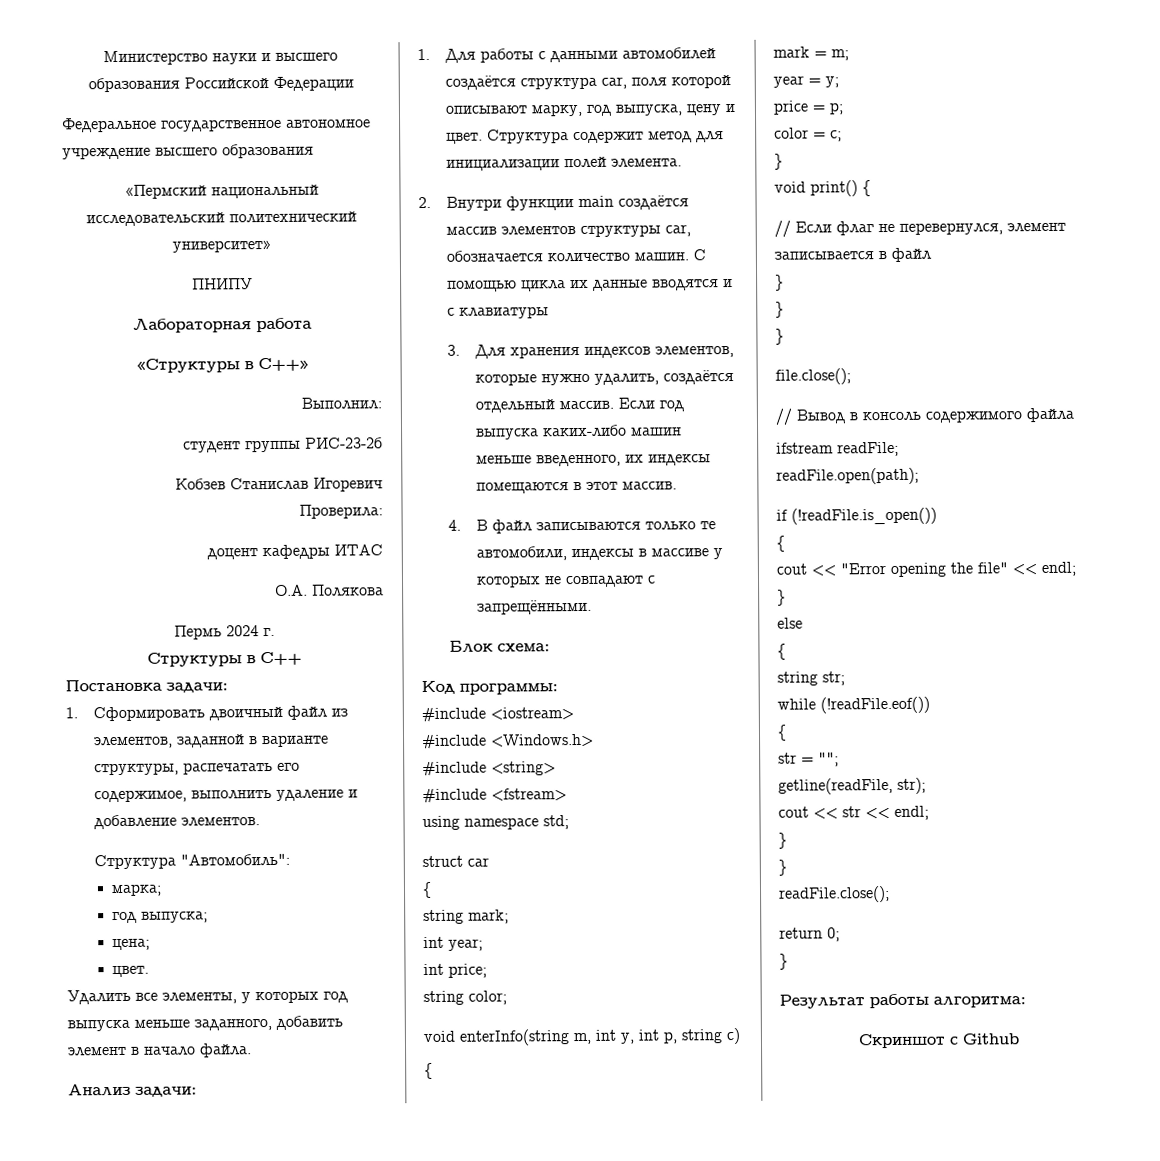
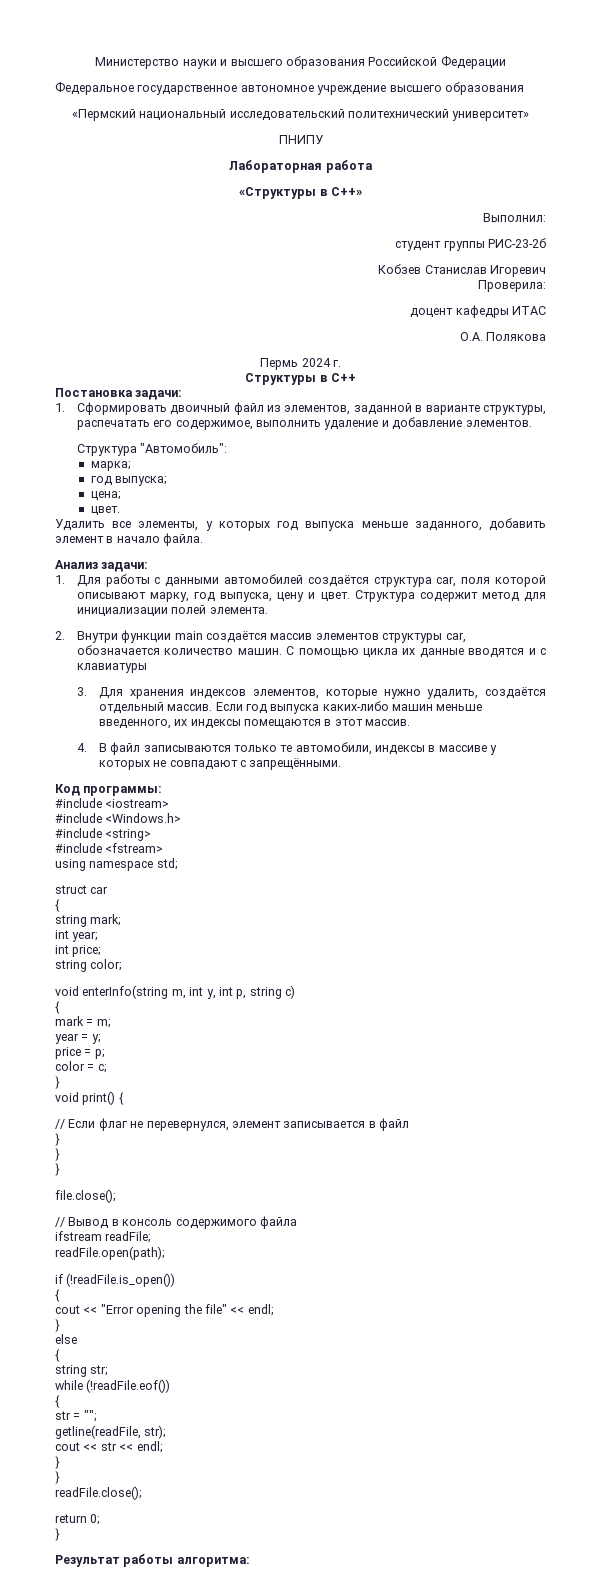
[448,640,550,653] // Блок схема: -> (342, 764) none
[858,1033,1020,1049] // Скриншот с Github -> (250, 1562) none

